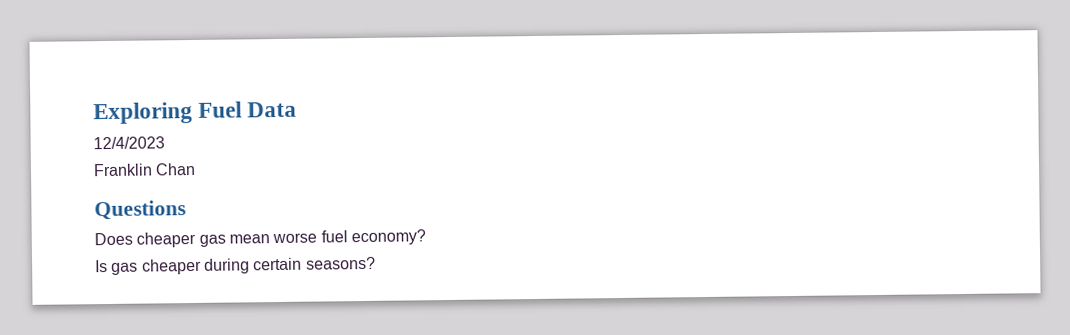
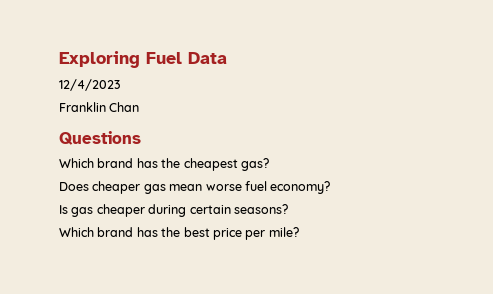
(186, 210) none -> [59,158,269,171] // Which brand has the cheapest gas?
(376, 263) none -> [59,227,299,240] // Which brand has the best price per mile?

